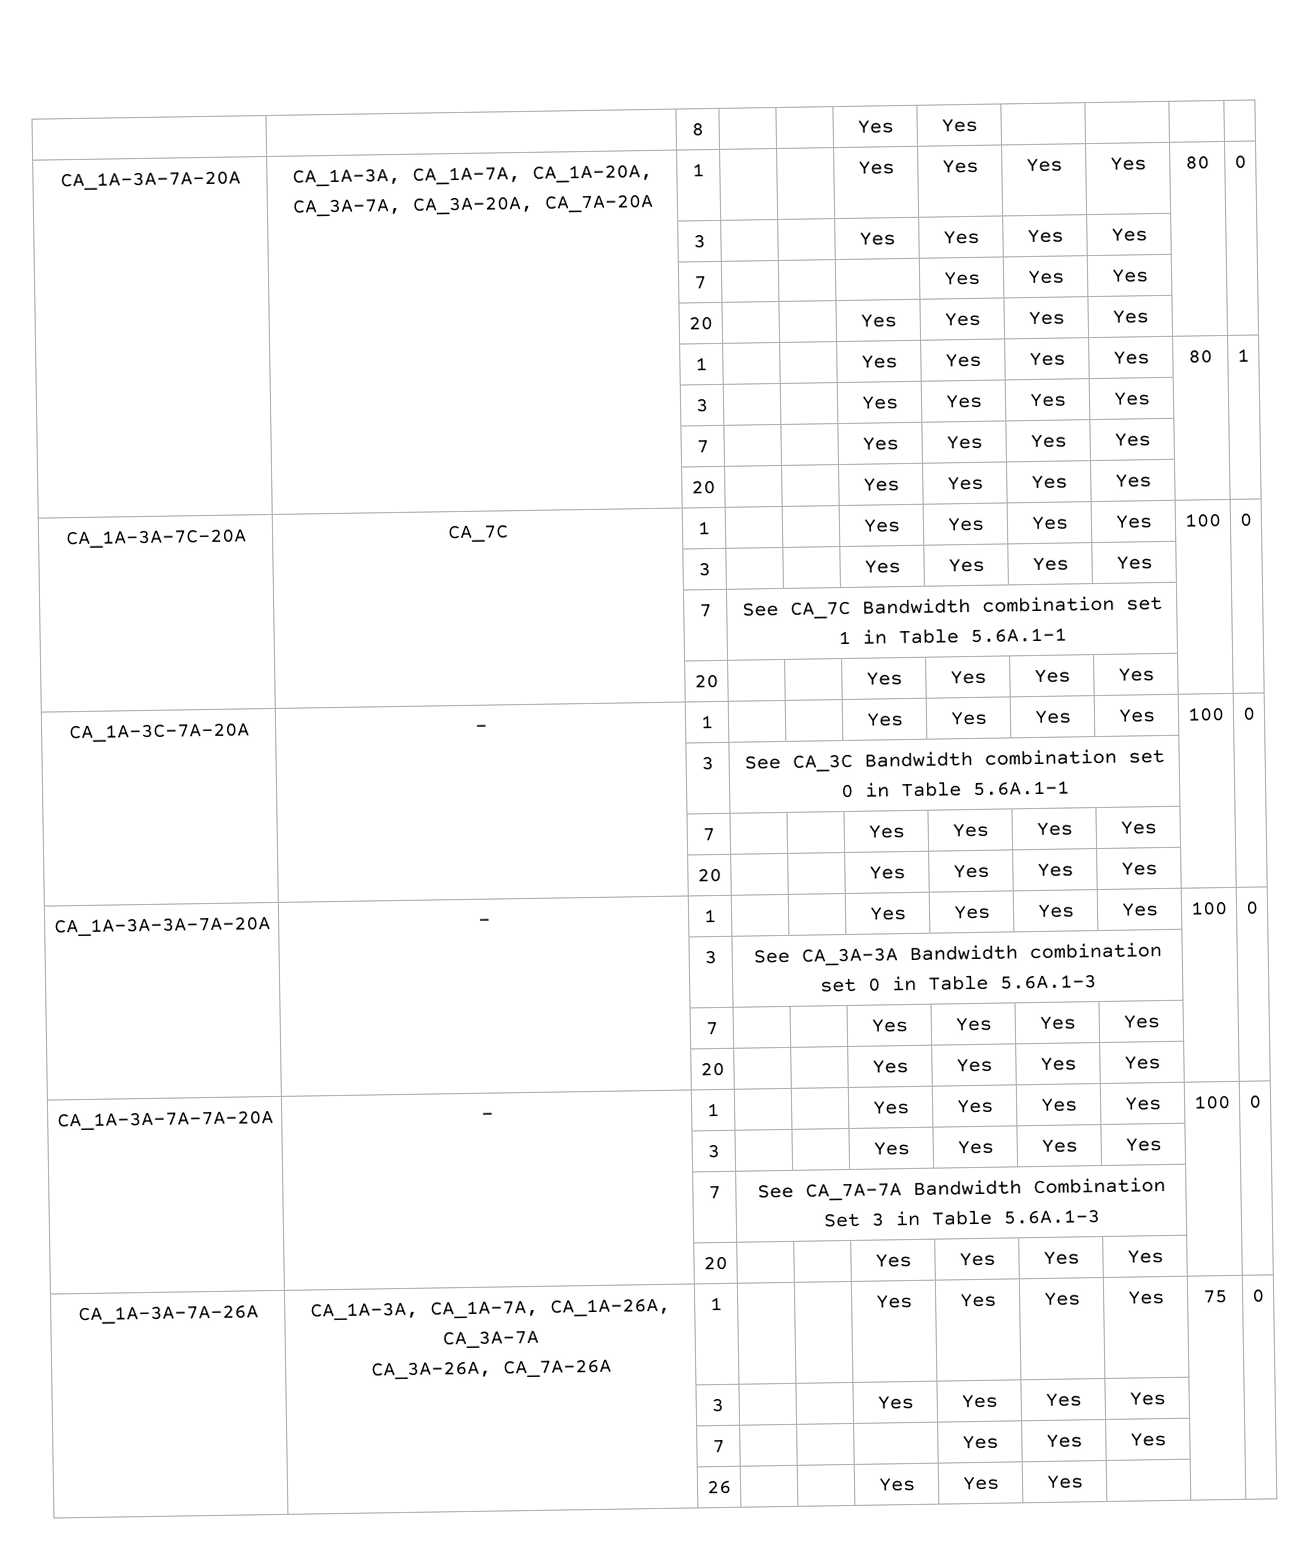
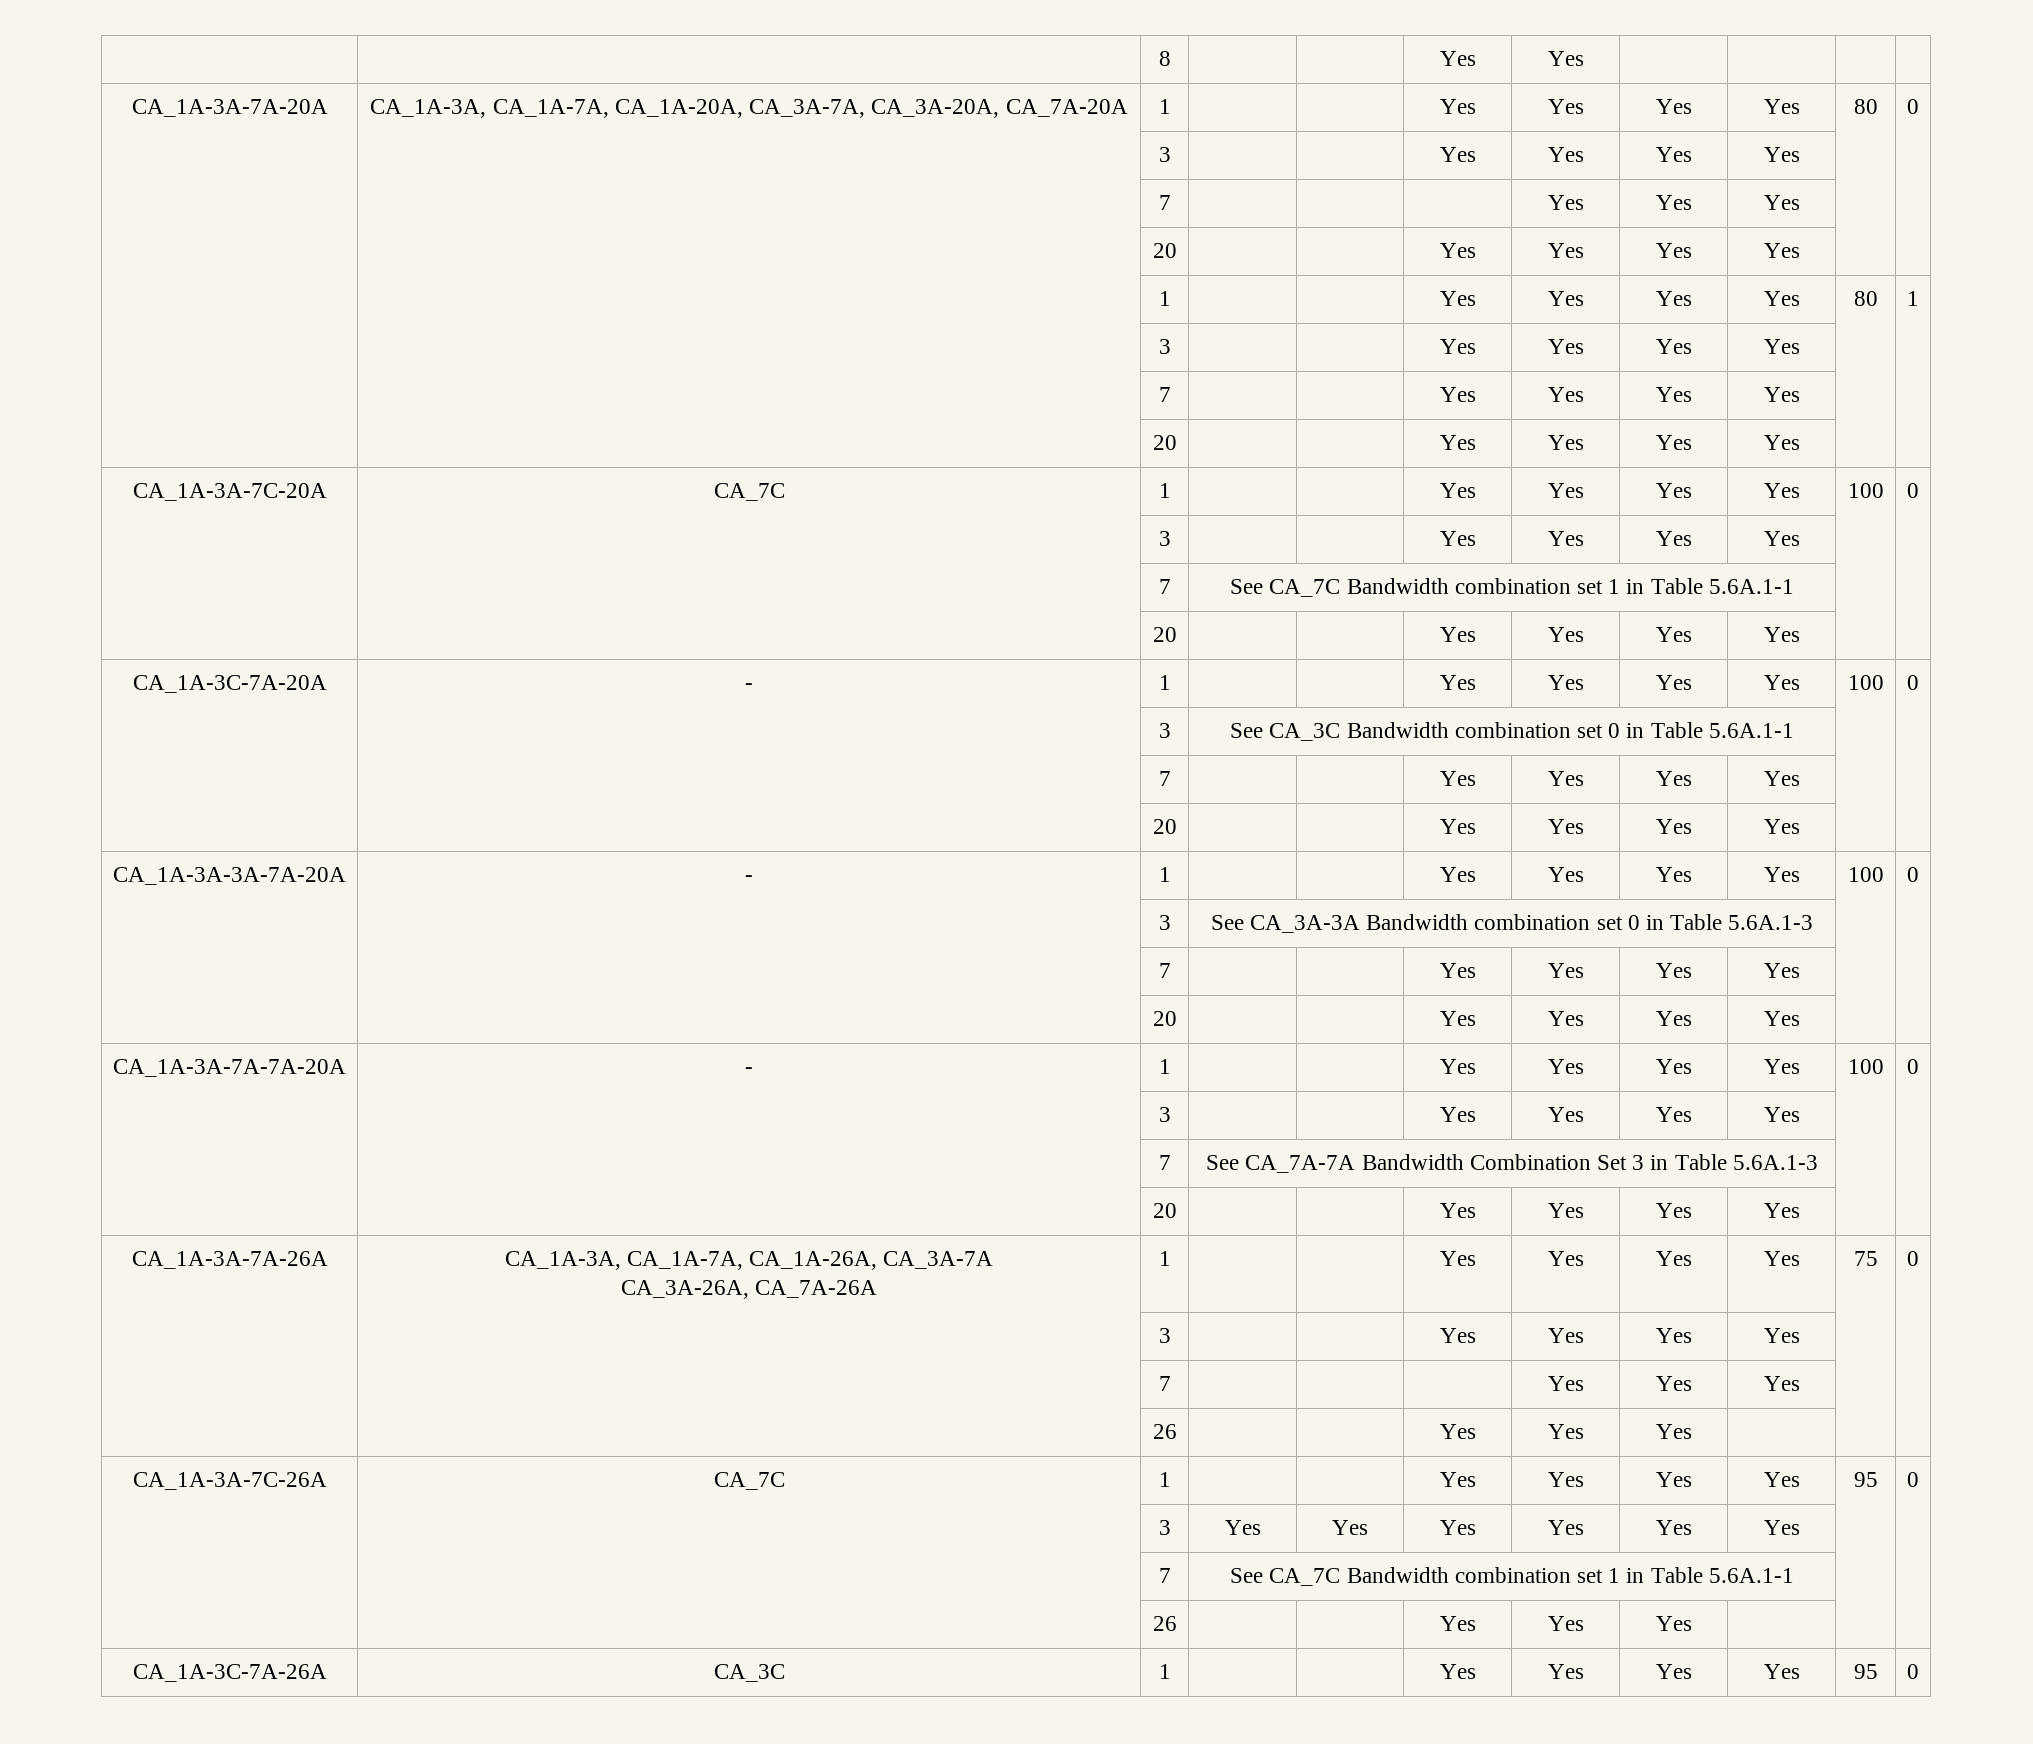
(1084, 1481) none -> [132,1472,327,1490] [713,1472,785,1490] [1158,1472,1171,1487] [1439,1472,1476,1487] [1547,1472,1584,1487] [1655,1472,1692,1487] [1763,1472,1800,1487] [1853,1472,1878,1487] [1907,1472,1919,1487] [1158,1520,1171,1535] [1224,1520,1261,1535] [1332,1520,1369,1535] [1439,1520,1476,1535] [1547,1520,1584,1535] [1655,1520,1692,1535] [1763,1520,1800,1535] [1158,1568,1171,1583] [1230,1567,1794,1586] [1152,1616,1177,1631] [1439,1616,1476,1631] [1547,1616,1584,1631] [1655,1616,1692,1631] [132,1664,327,1682] [713,1664,785,1682] [1158,1664,1171,1679] [1439,1664,1476,1679] [1547,1664,1584,1679] [1655,1664,1692,1679] [1763,1664,1800,1679] [1853,1664,1878,1679] [1907,1664,1919,1679] // CA_1A-3A-7C-26A | CA_7C | 1 | | | Yes | Yes | Yes | Yes | 95 | 0 // | | 3 | Yes | Yes | Yes | Yes | Yes | Yes | | // | | 7 | See CA_7C Bandwidth combination set 1 in Table 5.6A.1-1 | | // | | 26 | | | Yes | Yes | Yes | | | // CA_1A-3C-7A-26A | CA_3C | 1 | | | Yes | Yes | Yes | Yes | 95 | 0

